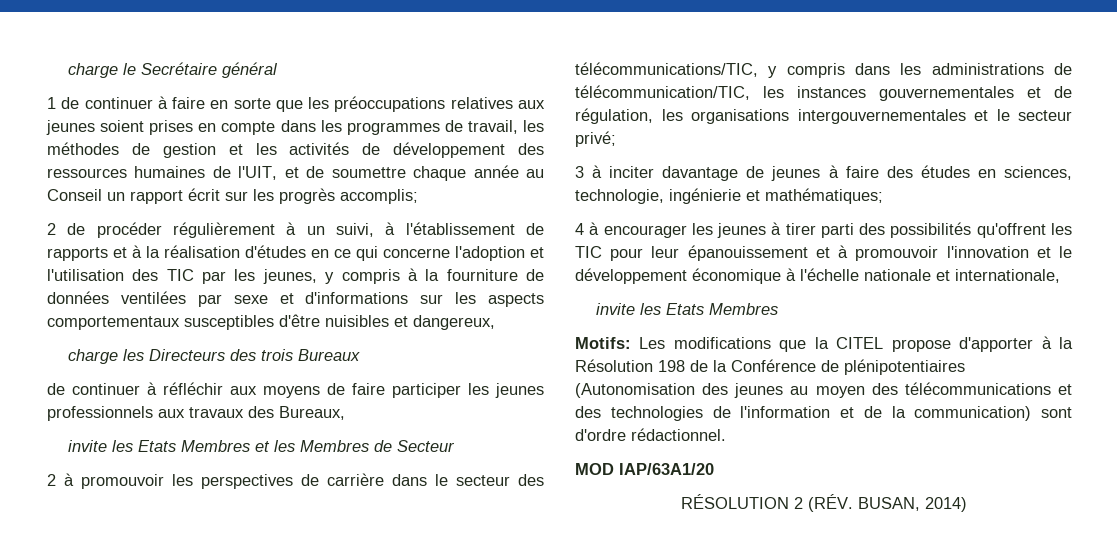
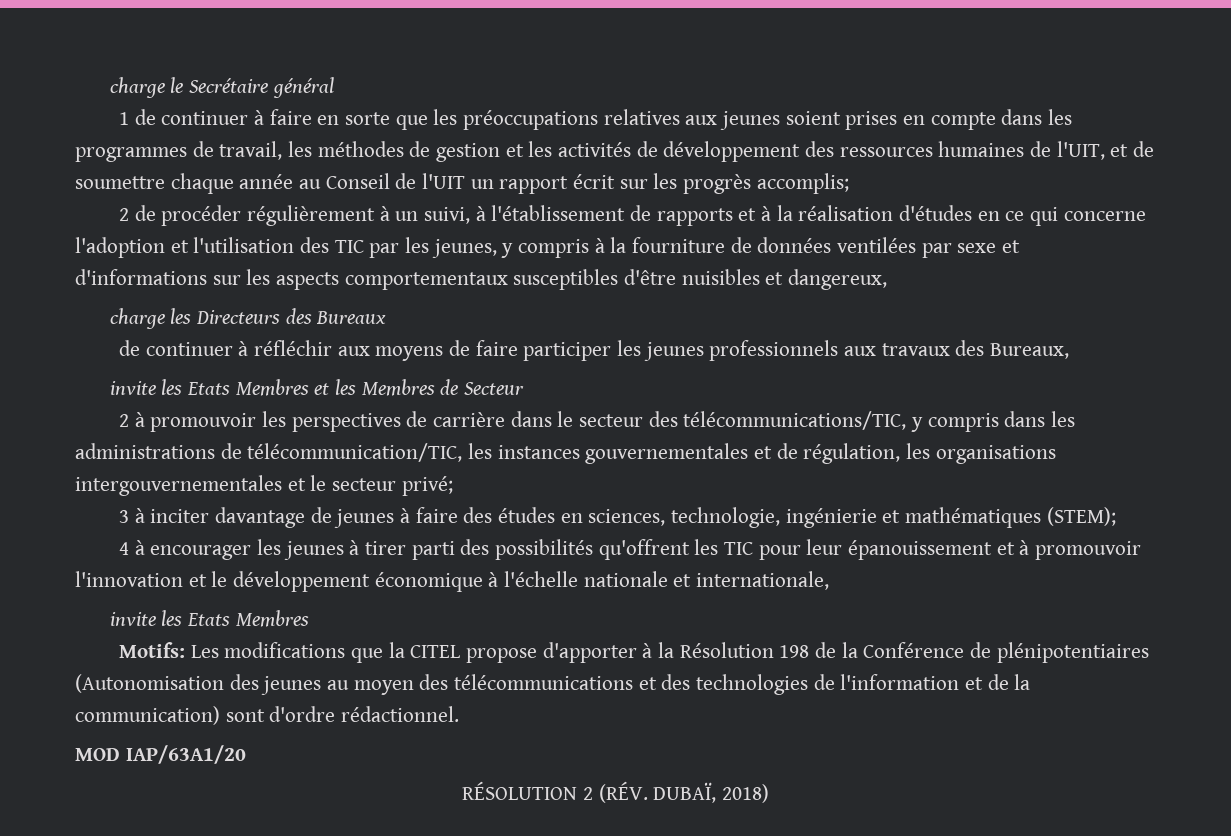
(102, 195) none -> [395,173,466,189] de l'UIT
[260,349,293,361] trois -> (312, 316) none
[765,188,883,204] mathématiques; -> [904,507,1116,528] mathématiques (STEM);
[857,497,967,512] BUSAN, 2014) -> [653,782,769,803] DUBAÏ, 2018)

